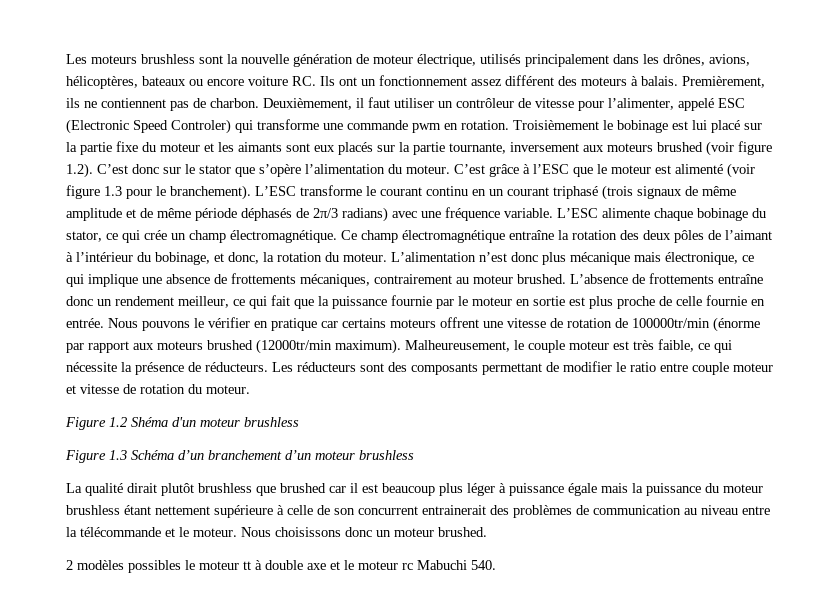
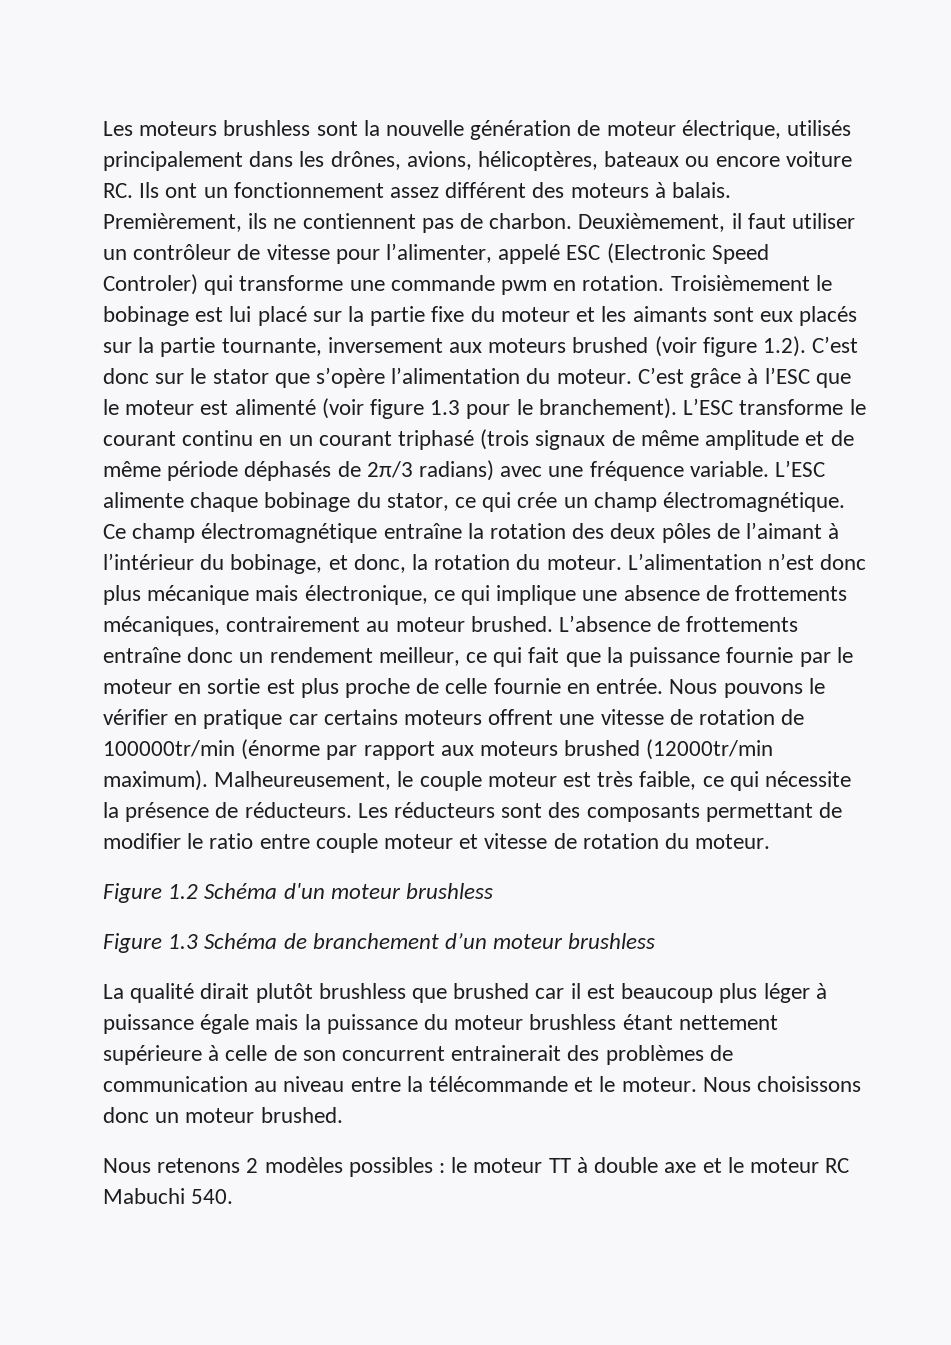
[131,417,168,427] Shéma -> [204,883,278,899] Schéma
[178,450,204,460] d’un -> [283,933,307,949] de
(487, 532) none -> [103,1158,241,1173] Nous retenons
[185,560,251,570] le moteur tt -> [439,1157,571,1173] : le moteur TT
[402,563,413,570] rc -> [825,1158,850,1173] RC

